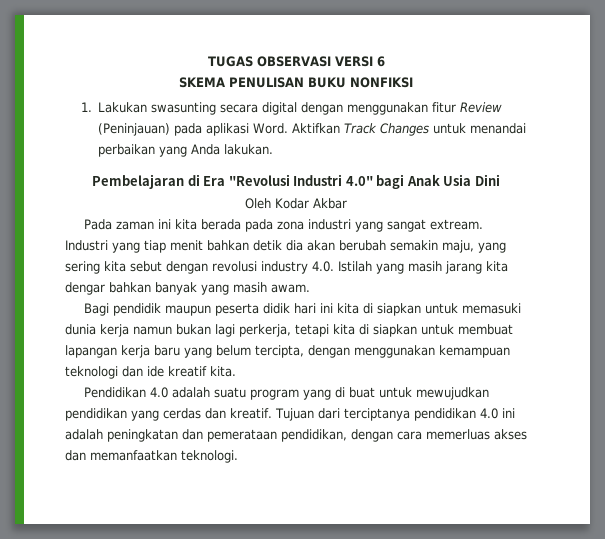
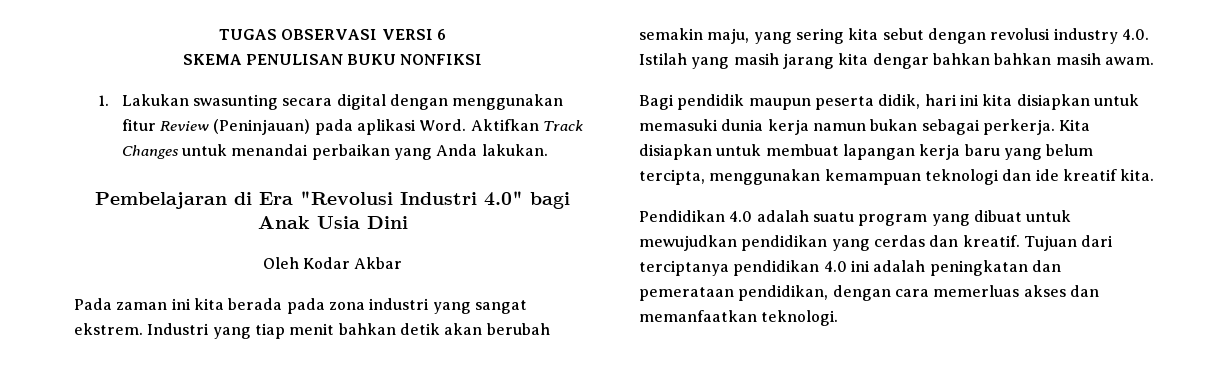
[429,219,483,230] extream. -> [74,323,143,335] ekstrem.
[286,240,303,251] dia -> (440, 329) none
[155,282,229,295] banyak yang -> [994,53,1052,65] bahkan
[262,303,290,314] didik -> [878,94,921,109] didik,
[362,303,421,316] di siapkan -> [1016,94,1090,110] disiapkan
[215,324,417,337] lagi perkerja, tetapi kita di siapkan -> [921,119,1091,135] [639,144,712,160] sebagai perkerja. Kita disiapkan
[308,345,350,358] dengan -> (705, 177) none
[334,387,375,398] di buat -> [973,210,1022,222] dibuat

